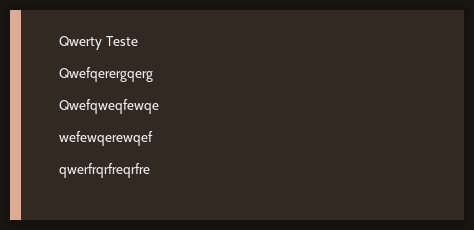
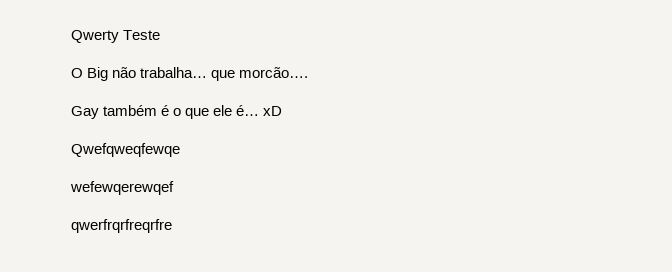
[59,67,153,82] Qwefqerergqerg -> [71,67,309,81] [71,105,283,119] O Big não trabalha… que morcão…. // Gay também é o que ele é… xD

